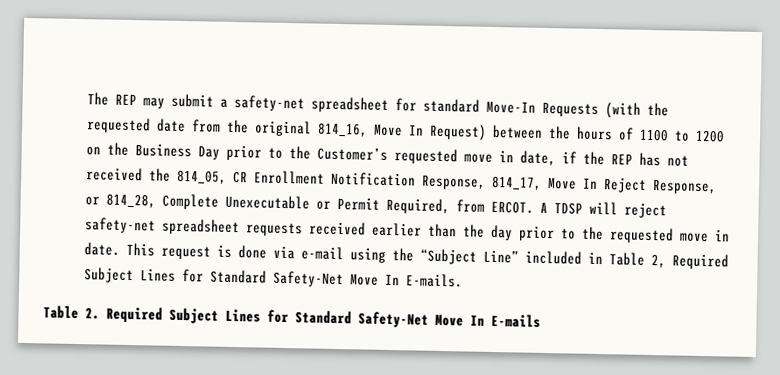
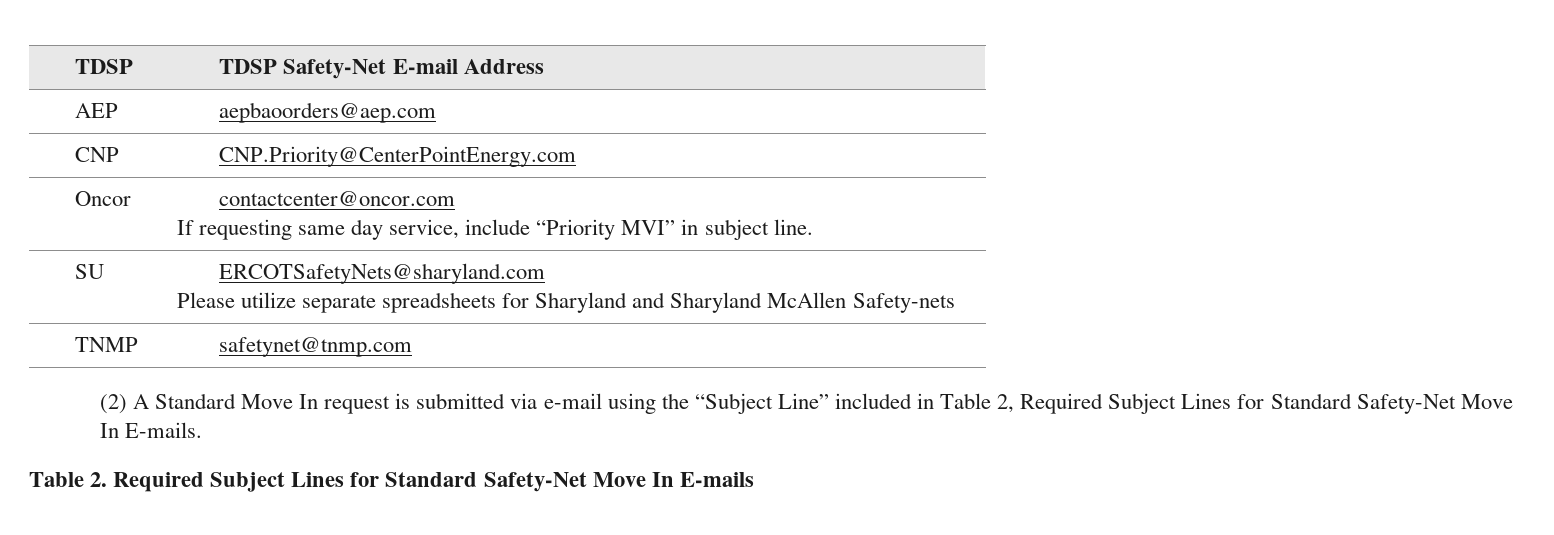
[87,92,670,119] [87,117,726,143] [86,142,690,167] [86,167,718,195] [85,193,668,219] [85,217,731,244] [84,242,156,257] The REP may submit a safety-net spreadsheet for standard Move-In Requests (with the requested date from the original 814_16, Move In Request) between the hours of 1100 to 1200 on the Business Day prior to the Customer’s requested move in date, if the REP has not received the 814_05, CR Enrollment Notification Response, 814_17, Move In Reject Response, or 814_28, Complete Unexecutable or Permit Required, from ERCOT. A TDSP will reject safety-net spreadsheet requests received earlier than the day prior to the requested move in date. This -> [75,59,134,74] [219,59,544,79] [75,103,119,118] [219,102,437,123] [75,147,120,162] [219,146,577,167] [75,191,132,206] [219,191,456,206] [176,219,813,240] [75,264,105,279] [219,263,546,284] [176,292,955,313] [75,337,139,352] [219,337,413,357] [99,393,319,414] TDSP | TDSP Safety-Net E-mail Address // AEP | aepbaoorders@aep.com // CNP | CNP.Priority@CenterPointEnergy.com // Oncor | contactcenter@oncor.com // If requesting same day service, include “Priority MVI” in subject line. // SU | ERCOTSafetyNets@sharyland.com // Please utilize separate spreadsheets for Sharyland and Sharyland McAllen Safety-nets // TNMP | safetynet@tnmp.com // (2) A Standard Move In
[238,245,268,259] done -> [416,393,506,409] submitted

